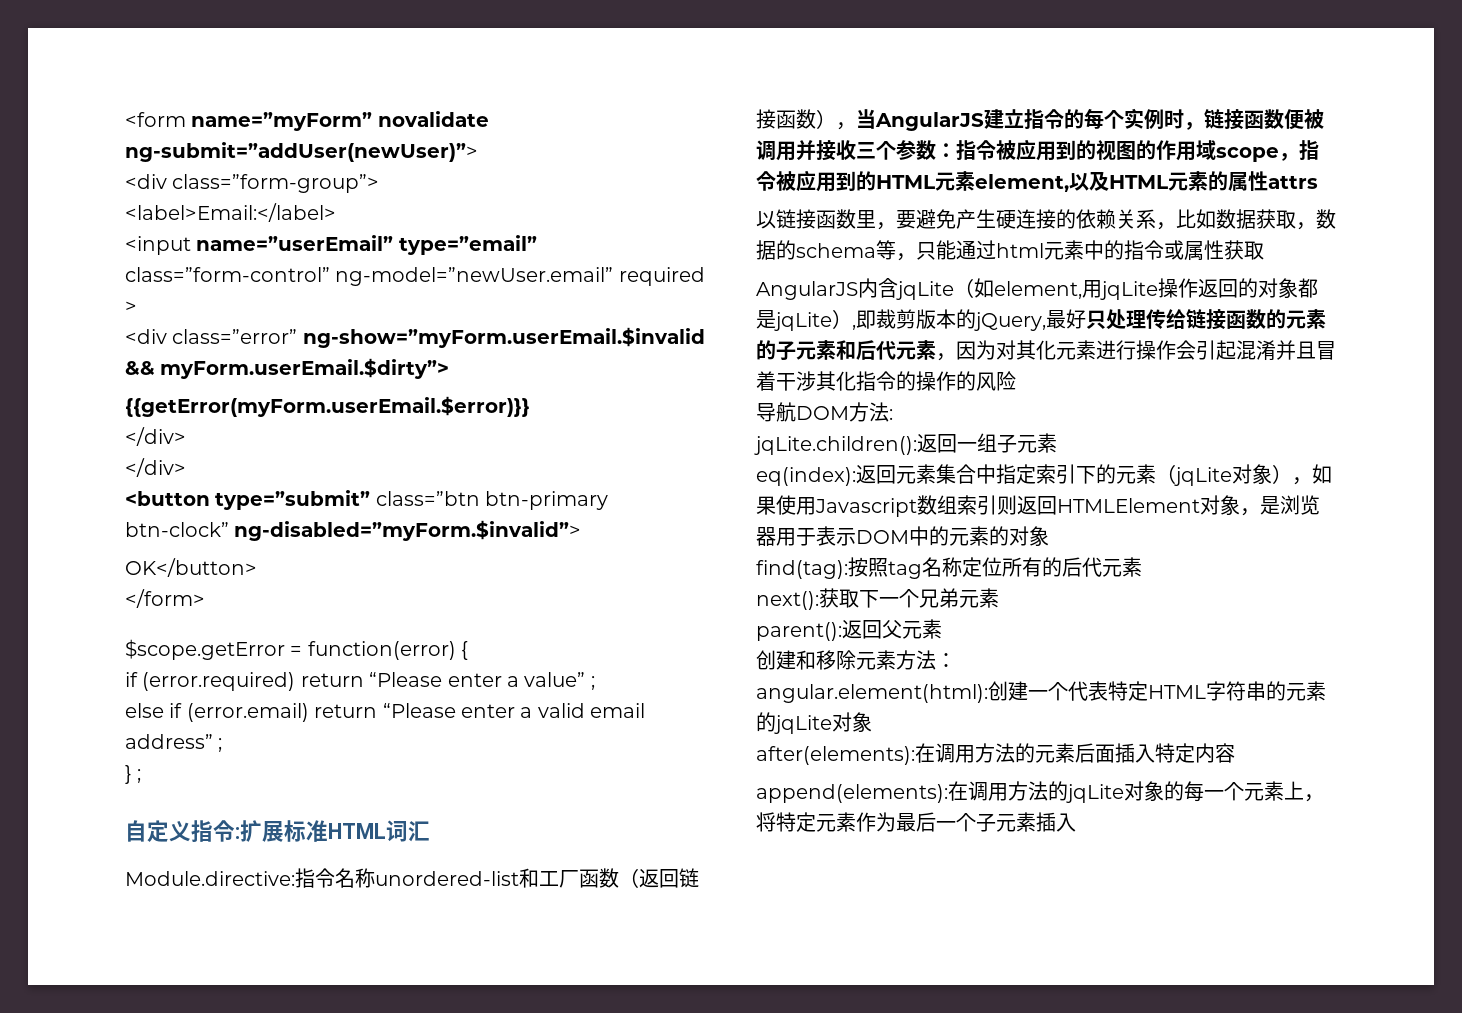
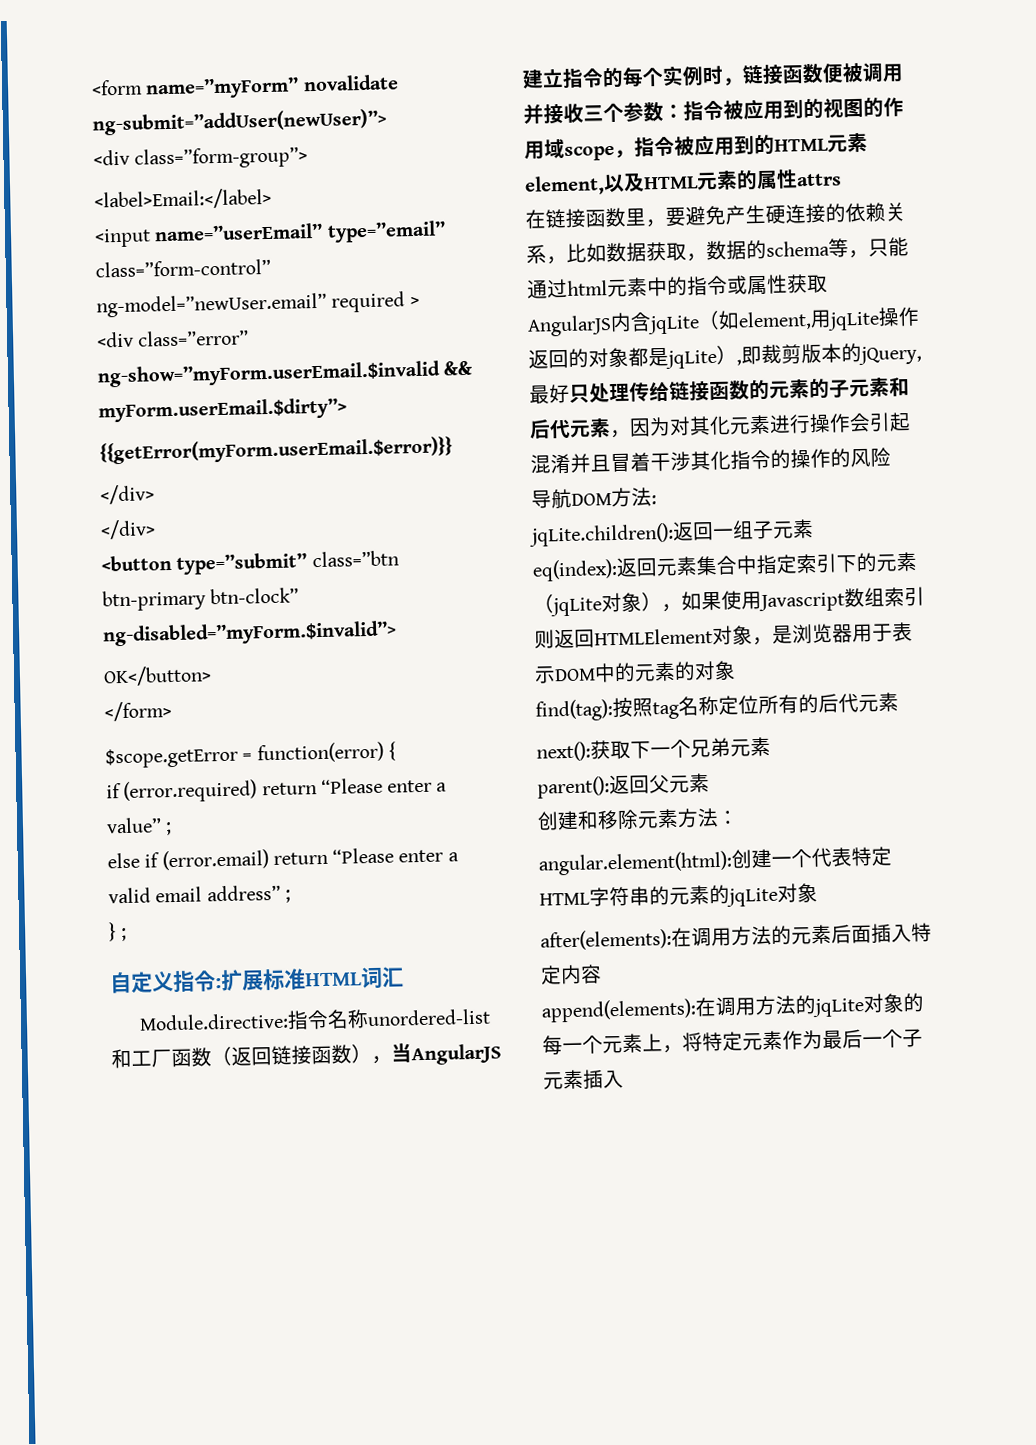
[756,211,776,229] 以 -> [525,209,547,229] 在

